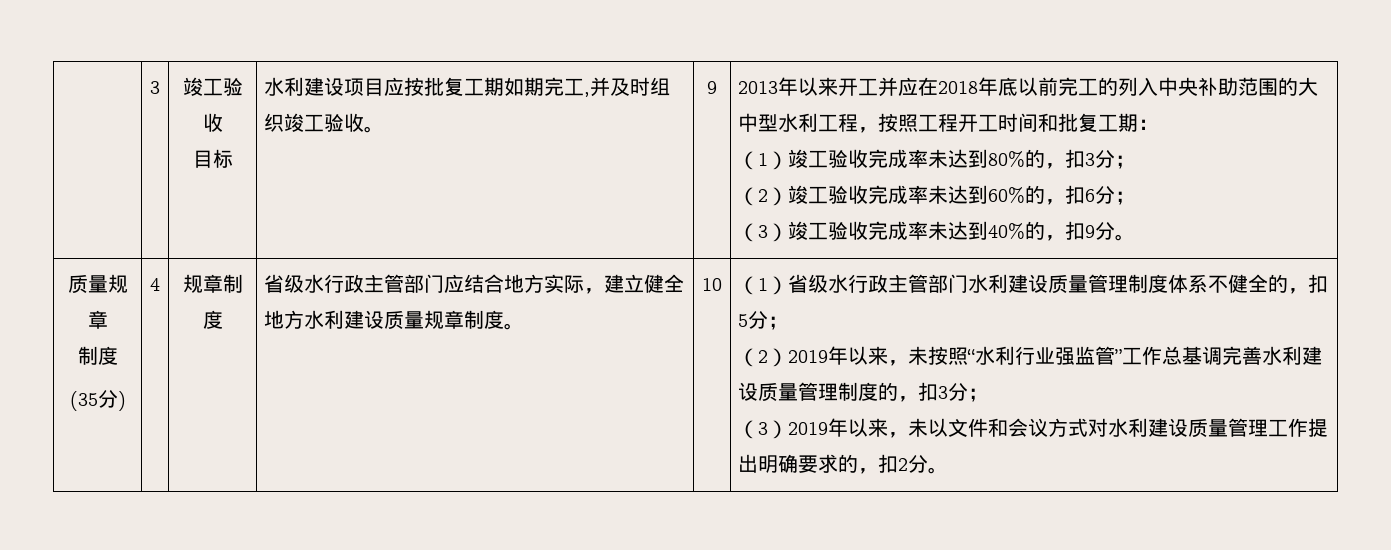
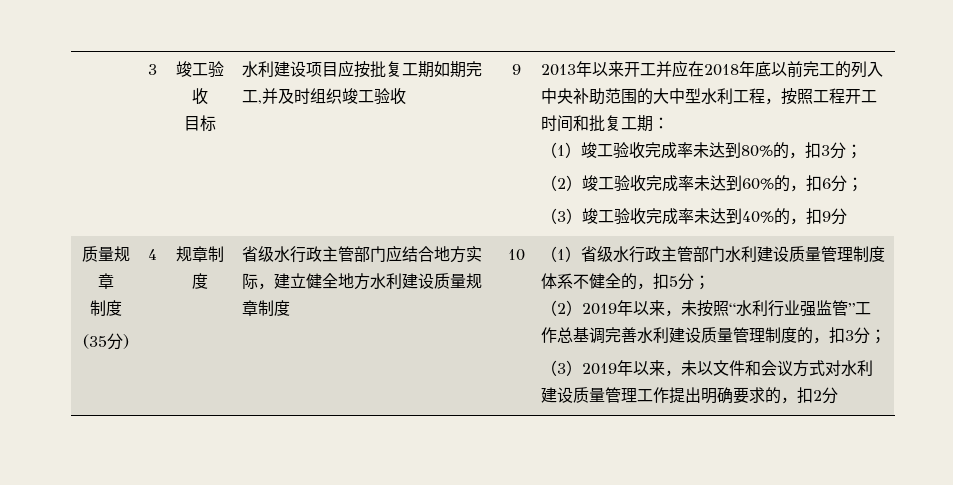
[364,126,385,133] 。 -> (407, 96) none
[1115,234,1136,241] 。 -> (848, 216) none
[504,323,525,330] 。 -> (291, 308) none
[928,467,949,474] 。 -> (839, 395) none

